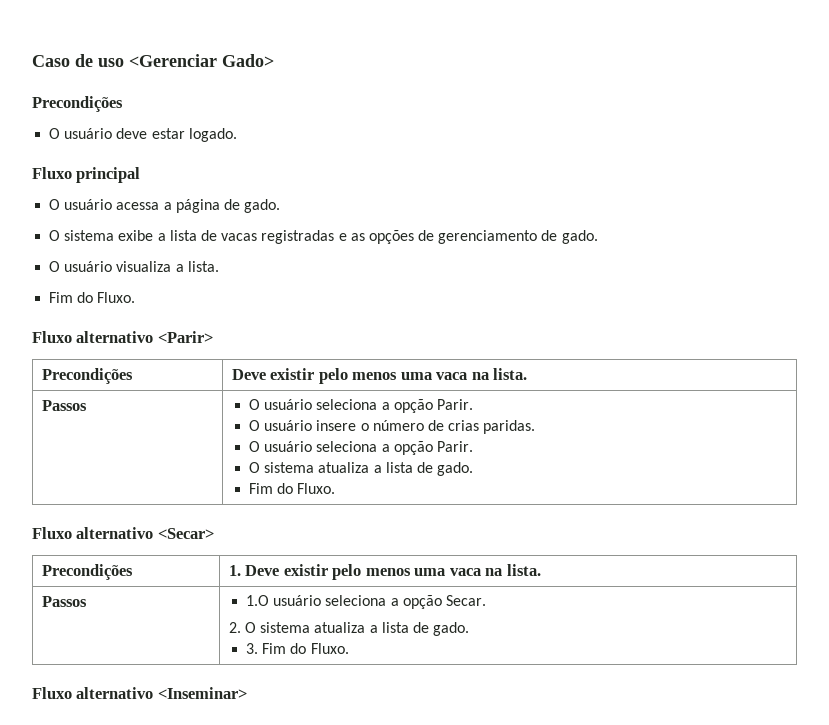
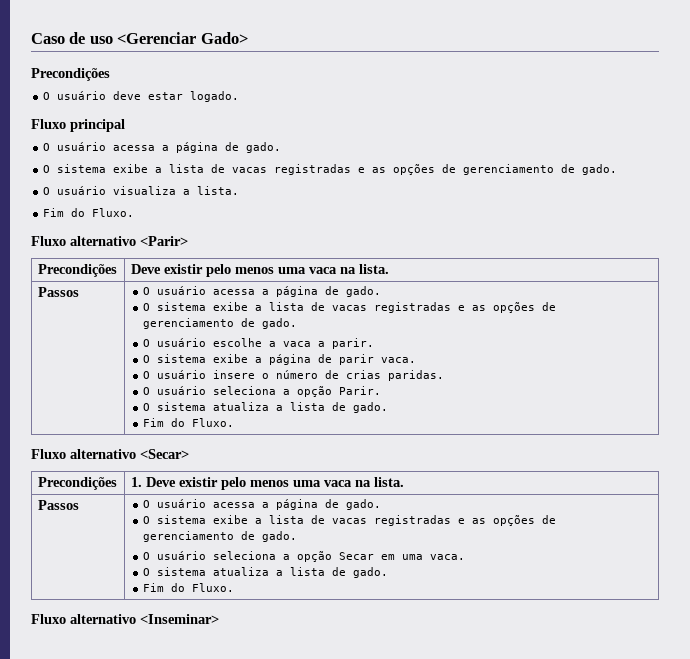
[316,399,473,413] seleciona a opção Parir. -> [212,286,381,297] [142,302,556,313] [142,318,297,329] [142,338,374,349] [142,354,416,365] acessa a página de gado. // O sistema exibe a lista de vacas registradas e as opções de gerenciamento de gado. // O usuário escolhe a vaca a parir. // O sistema exibe a página de parir vaca.
[245,595,486,609] [228,622,470,636] [245,643,258,654] 1.O usuário seleciona a opção Secar. // 2. O sistema atualiza a lista de gado. // 3. -> [142,499,381,510] [142,515,556,526] [142,531,297,542] [142,551,465,562] [142,567,388,578] O usuário acessa a página de gado. // O sistema exibe a lista de vacas registradas e as opções de gerenciamento de gado. // O usuário seleciona a opção Secar em uma vaca. // O sistema atualiza a lista de gado. //

